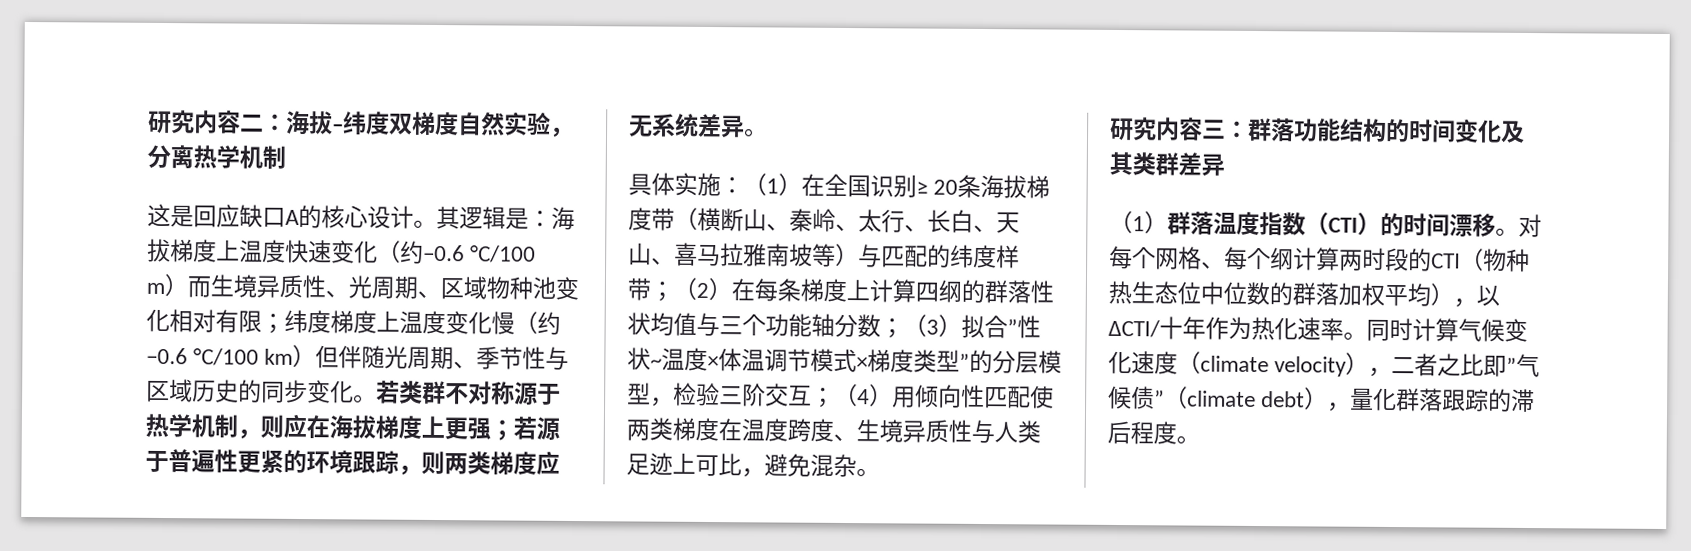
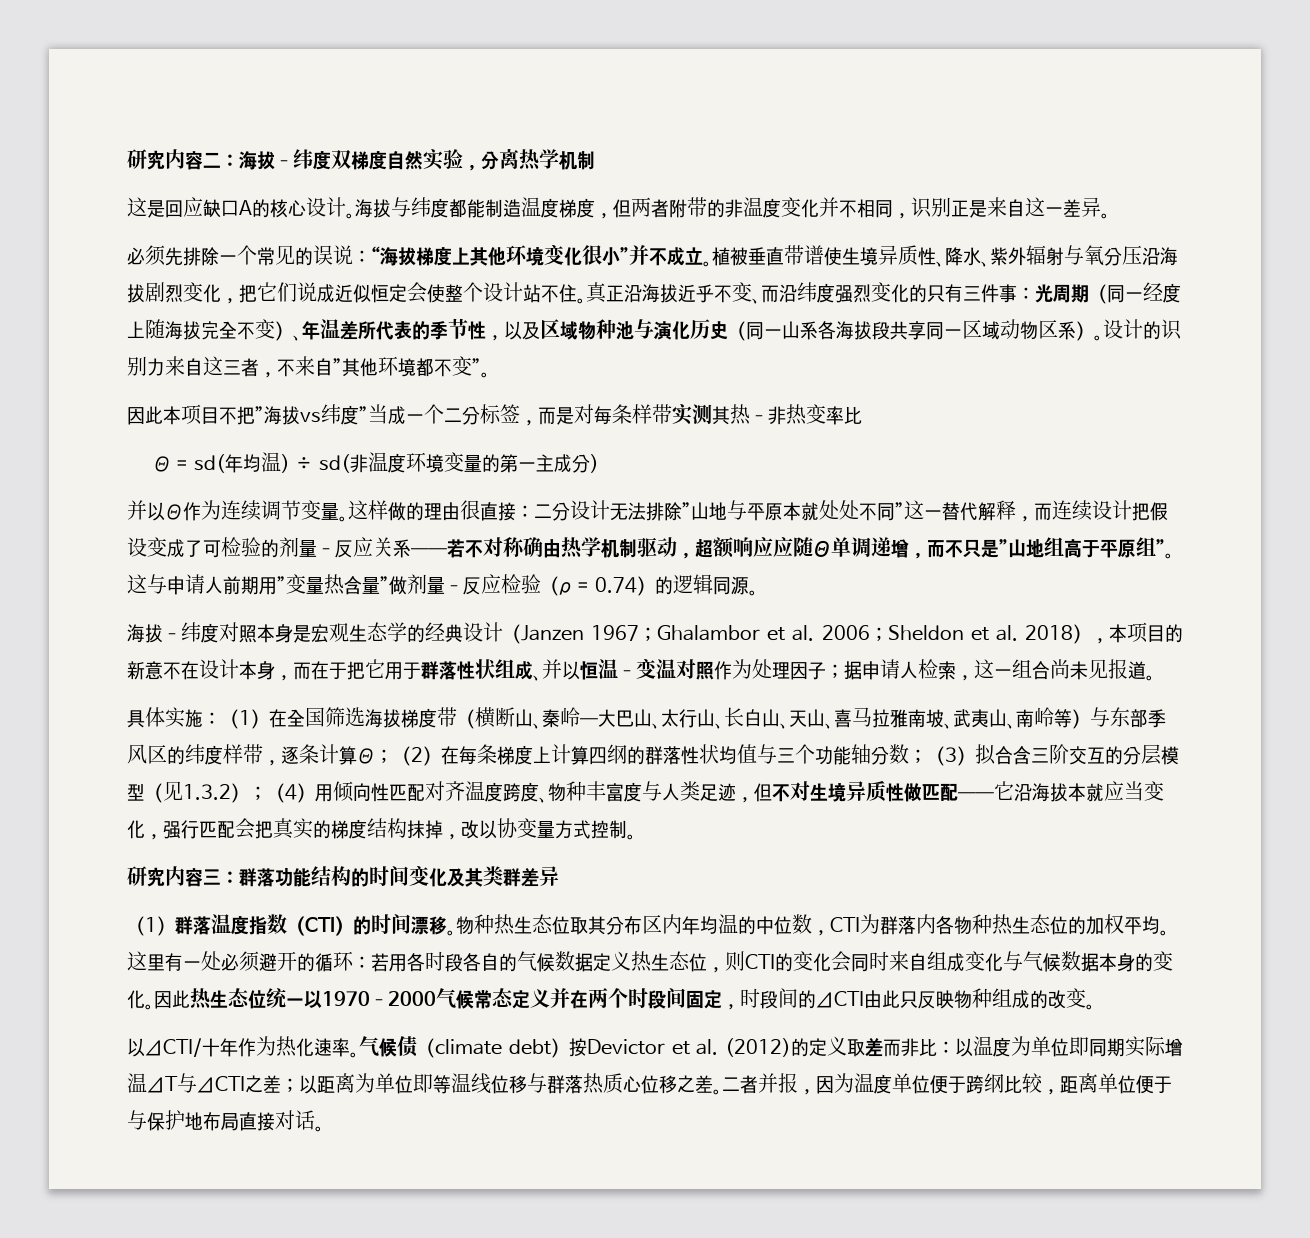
[436,206,575,231] [147,238,537,264] [146,274,579,301] [146,308,561,335] [146,344,570,370] [146,379,561,406] [145,413,560,441] [145,449,560,475] [629,113,745,139] 其逻辑是：海拔梯度上温度快速变化（约−0.6 °C/100 m）而生境异质性、光周期、区域物种池变化相对有限；纬度梯度上温度变化慢（约−0.6 °C/100 km）但伴随光周期、季节性与区域历史的同步变化。若类群不对称源于热学机制，则应在海拔梯度上更强；若源于普遍性更紧的环境跟踪，则两类梯度应无系统差异 -> [355,197,1110,219] [127,244,1178,267] [127,282,1181,304] [127,318,1182,341] [127,356,490,378] [127,404,862,426] [152,452,599,473] [127,500,1168,522] [127,537,1174,559] [127,574,758,596] [127,622,1183,644] [127,658,1146,681] 海拔与纬度都能制造温度梯度，但两者附带的非温度变化并不相同，识别正是来自这一差异。 // 必须先排除一个常见的误说：“海拔梯度上其他环境变化很小”并不成立。植被垂直带谱使生境异质性、降水、紫外辐射与氧分压沿海拔剧烈变化，把它们说成近似恒定会使整个设计站不住。真正沿海拔近乎不变、而沿纬度强烈变化的只有三件事：光周期（同一经度上随海拔完全不变）、年温差所代表的季节性，以及区域物种池与演化历史（同一山系各海拔段共享同一区域动物区系）。设计的识别力来自这三者，不来自”其他环境都不变”。 // 因此本项目不把”海拔vs纬度”当成一个二分标签，而是对每条样带实测其热–非热变率比 // Θ = sd(年均温) ÷ sd(非温度环境变量的第一主成分) // 并以Θ作为连续调节变量。这样做的理由很直接：二分设计无法排除”山地与平原本就处处不同”这一替代解释，而连续设计把假设变成了可检验的剂量–反应关系——若不对称确由热学机制驱动，超额响应应随Θ单调递增，而不只是”山地组高于平原组”。这与申请人前期用”变量热含量”做剂量–反应检验（ρ = 0.74）的逻辑同源。 // 海拔–纬度对照本身是宏观生态学的经典设计（Janzen 1967；Ghalambor et al. 2006；Sheldon et al. 2018），本项目的新意不在设计本身，而在于把它用于群落性状组成、并以恒温–变温对照作为处理因子；据申请人检索，这一组合尚未见报道
[870,174,982,198] 识别≥ 20条 -> [325,707,365,727] 筛选
[835,209,974,233] 、太行、长白 -> [580,707,780,729] —大巴山、太行山、长白山
[812,243,1020,269] [627,277,651,301] 等）与匹配的纬度样带 -> [944,707,1166,729] [127,744,375,766] 、武夷山、南岭等）与东部季风区的纬度样带，逐条计算Θ
[1007,315,1041,339] [627,347,1062,374] [627,382,812,407] ”性状~温度×体温调节模式×梯度类型”的分层模型，检验三阶交互 -> [1013,744,1179,765] [127,781,249,803] 含三阶交互的分层模型（见1.3.2）
[1030,385,1054,409] [626,417,1041,444] [626,452,857,478] 使两类梯度在温度跨度、生境异质性与人类足迹上可比，避免混杂 -> [425,781,1164,803] [127,818,627,840] 对齐温度跨度、物种丰富度与人类足迹，但不对生境异质性做匹配——它沿海拔本就应当变化，强行匹配会把真实的梯度结构抹掉，改以协变量方式控制
[1518,213,1542,238] [1109,245,1530,273] [1108,280,1477,308] 对每个网格、每个纲计算两时段的CTI（物种热生态位中位数的群落加权平均）， -> [456,914,1169,936] [127,951,1173,973] [127,988,1095,1010] 物种热生态位取其分布区内年均温的中位数，CTI为群落内各物种热生态位的加权平均。这里有一处必须避开的循环：若用各时段各自的气候数据定义热生态位，则CTI的变化会同时来自组成变化与气候数据本身的变化。因此热生态位统一以1970–2000气候常态定义并在两个时段间固定，时段间的ΔCTI由此只反映物种组成的改变。 //
[1366,317,1528,343] [1108,350,1541,378] [1108,385,1536,413] [1107,420,1177,445] 同时计算气候变化速度（climate velocity），二者之比即”气候债”（climate debt），量化群落跟踪的滞后程度 -> [359,1036,1183,1058] [127,1073,1172,1095] [127,1110,315,1131] 气候债（climate debt）按Devictor et al. (2012)的定义取差而非比：以温度为单位即同期实际增温ΔT与ΔCTI之差；以距离为单位即等温线位移与群落热质心位移之差。二者并报，因为温度单位便于跨纲比较，距离单位便于与保护地布局直接对话

